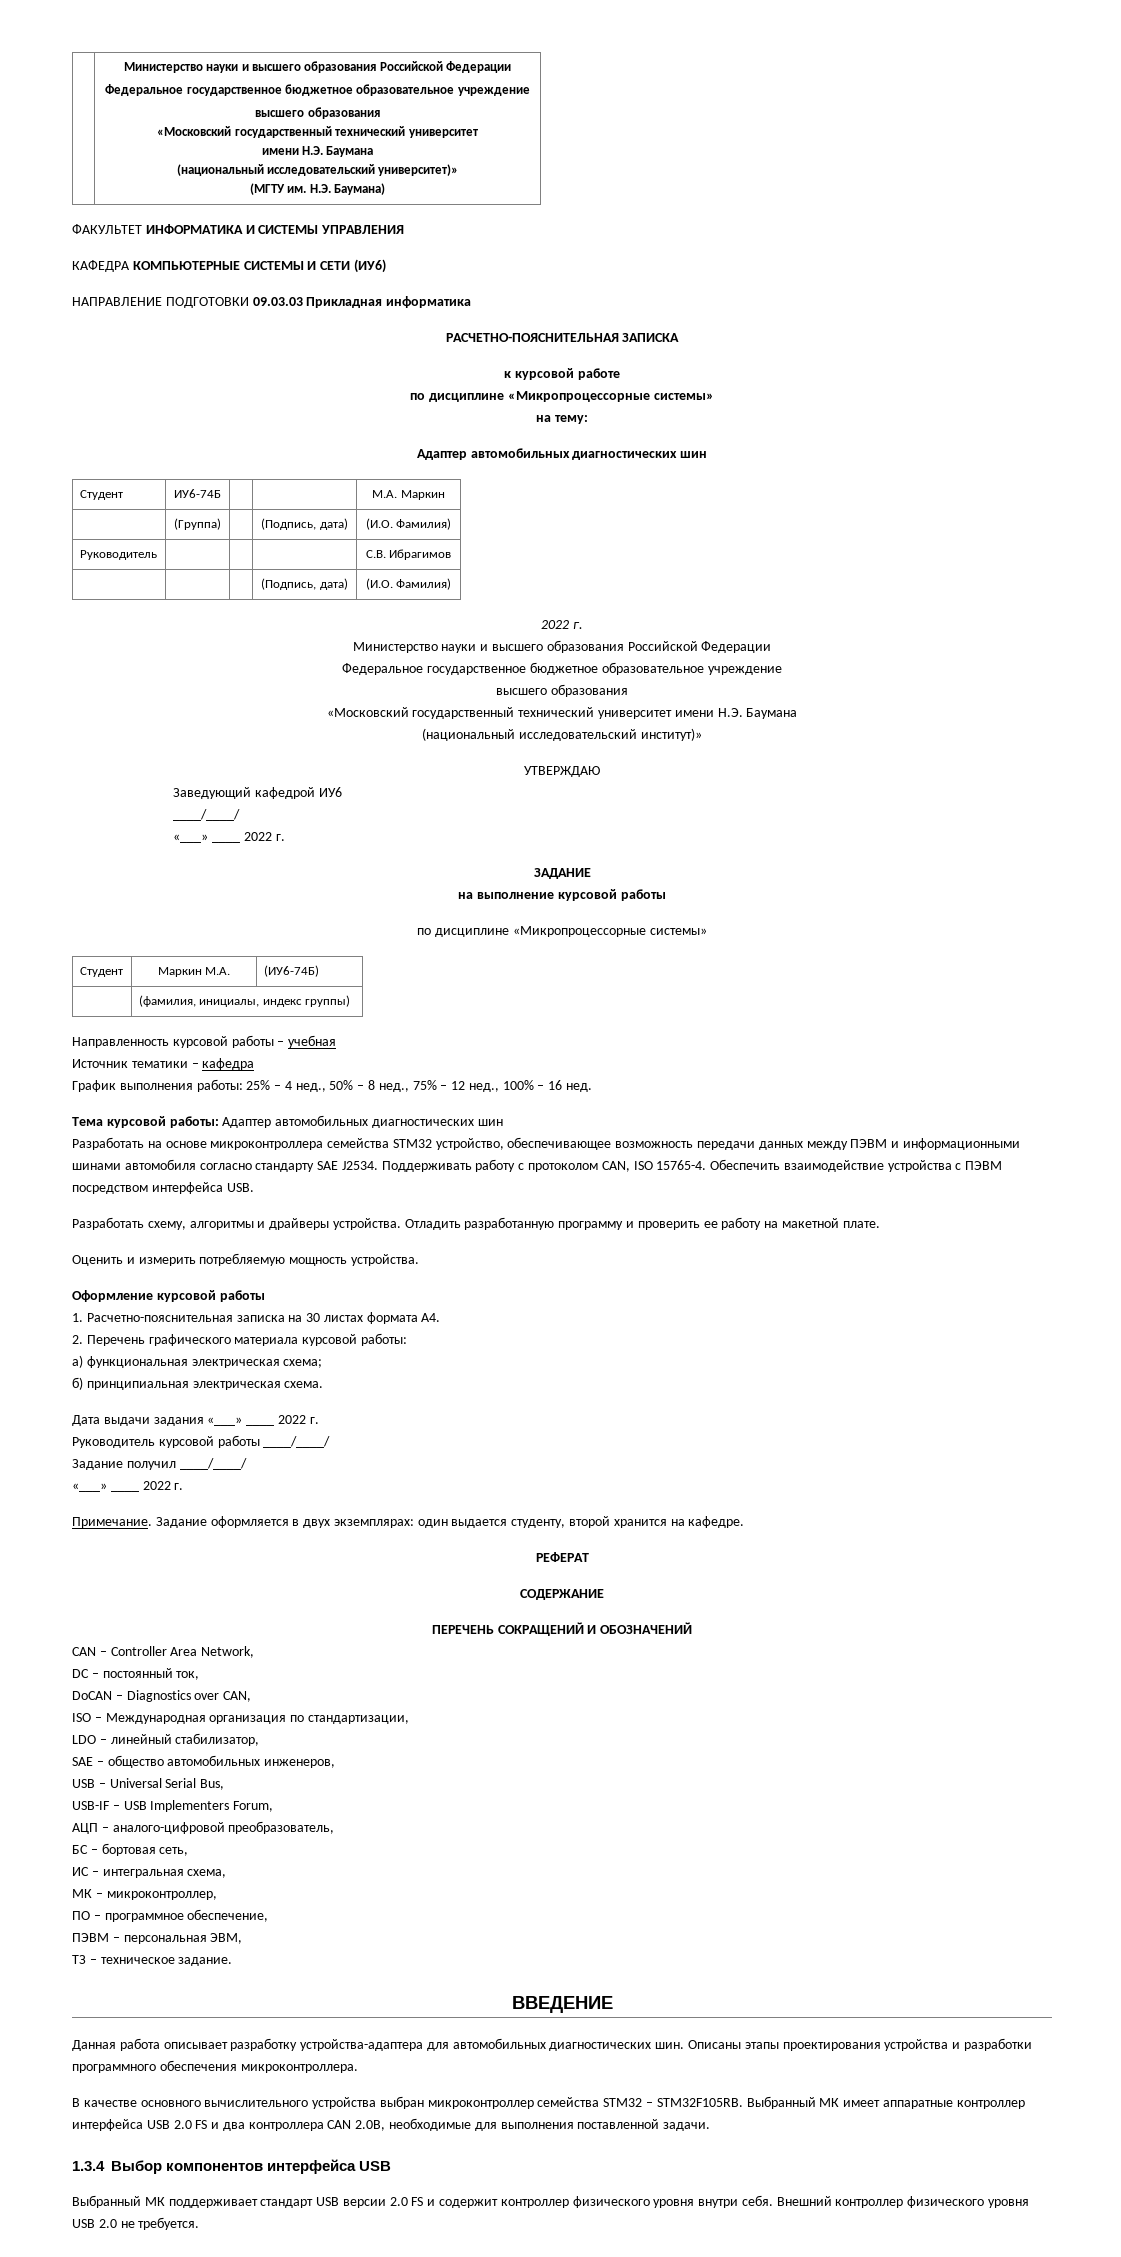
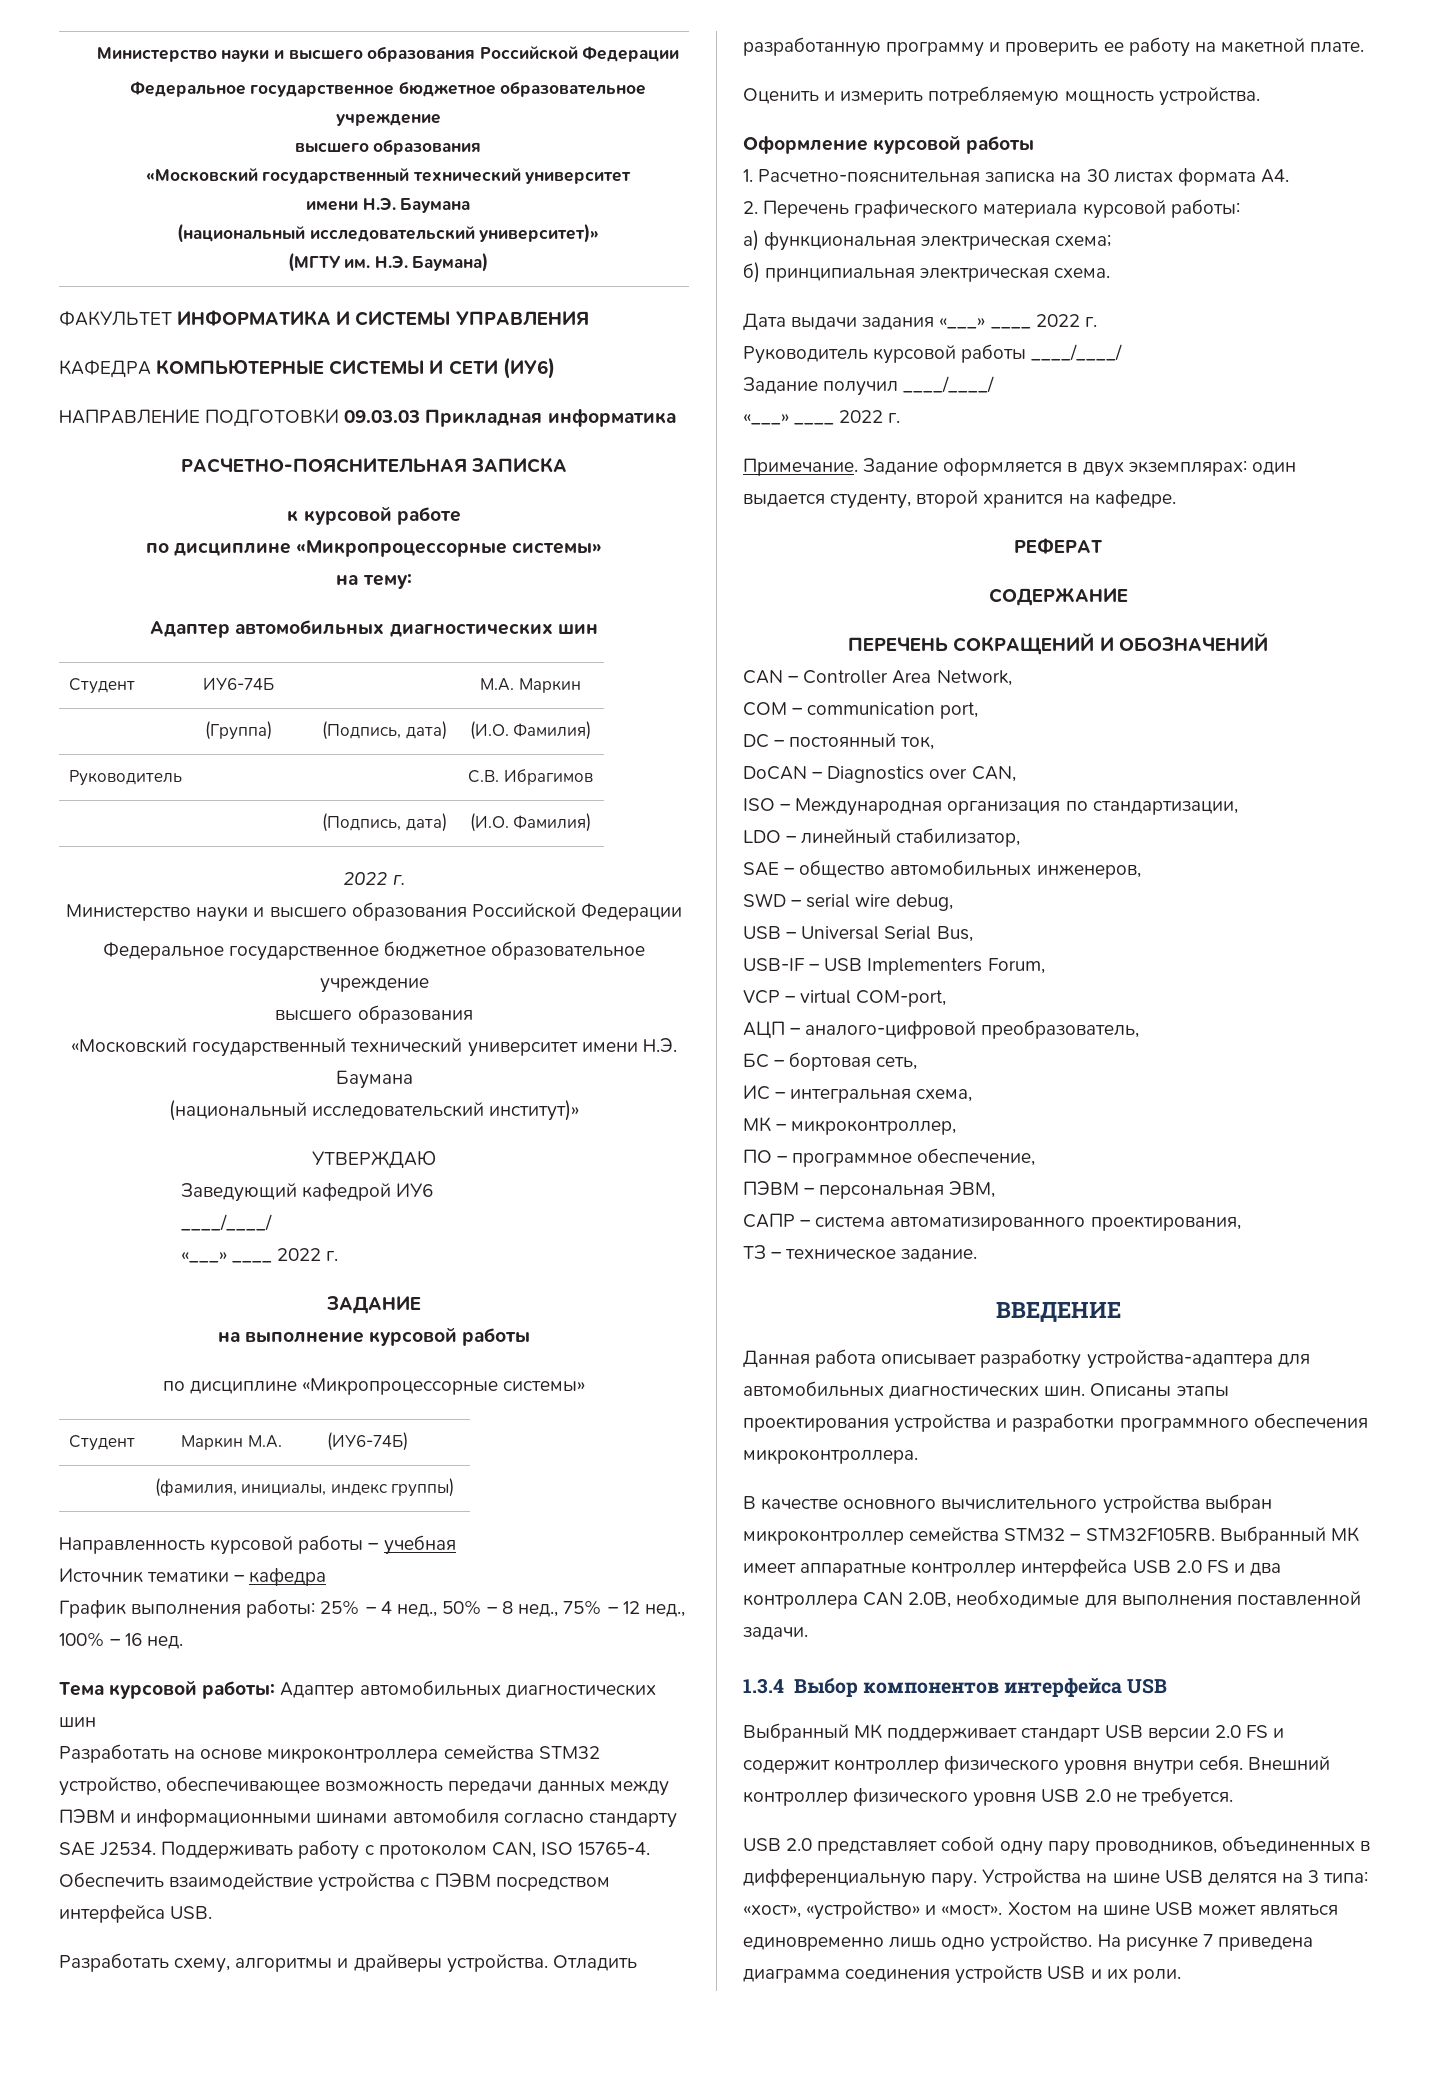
(255, 1652) none -> [743,702,979,719] // COM – communication port,
(336, 1763) none -> [743,893,953,911] // SWD – serial wire debug,
(274, 1806) none -> [743,990,947,1007] // VCP – virtual COM-port,
(243, 1938) none -> [743,1213,1241,1231] // САПР – система автоматизированного проектирования,
(200, 2223) none -> [743,1836,1371,1856] [743,1868,1369,1888] [743,1901,1339,1920] [743,1933,1313,1952] [743,1965,1181,1984] // USB 2.0 представляет собой одну пару проводников, объединенных в дифференциальную пару. Устройства на шине USB делятся на 3 типа: «хост», «устройство» и «мост». Хостом на шине USB может являться единовременно лишь одно устройство. На рисунке 7 приведена диаграмма соединения устройств USB и их роли.

